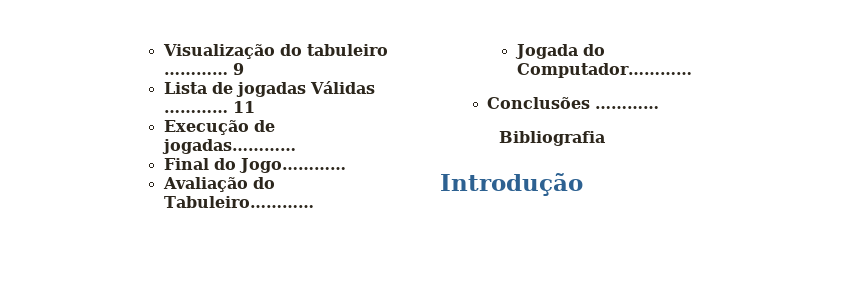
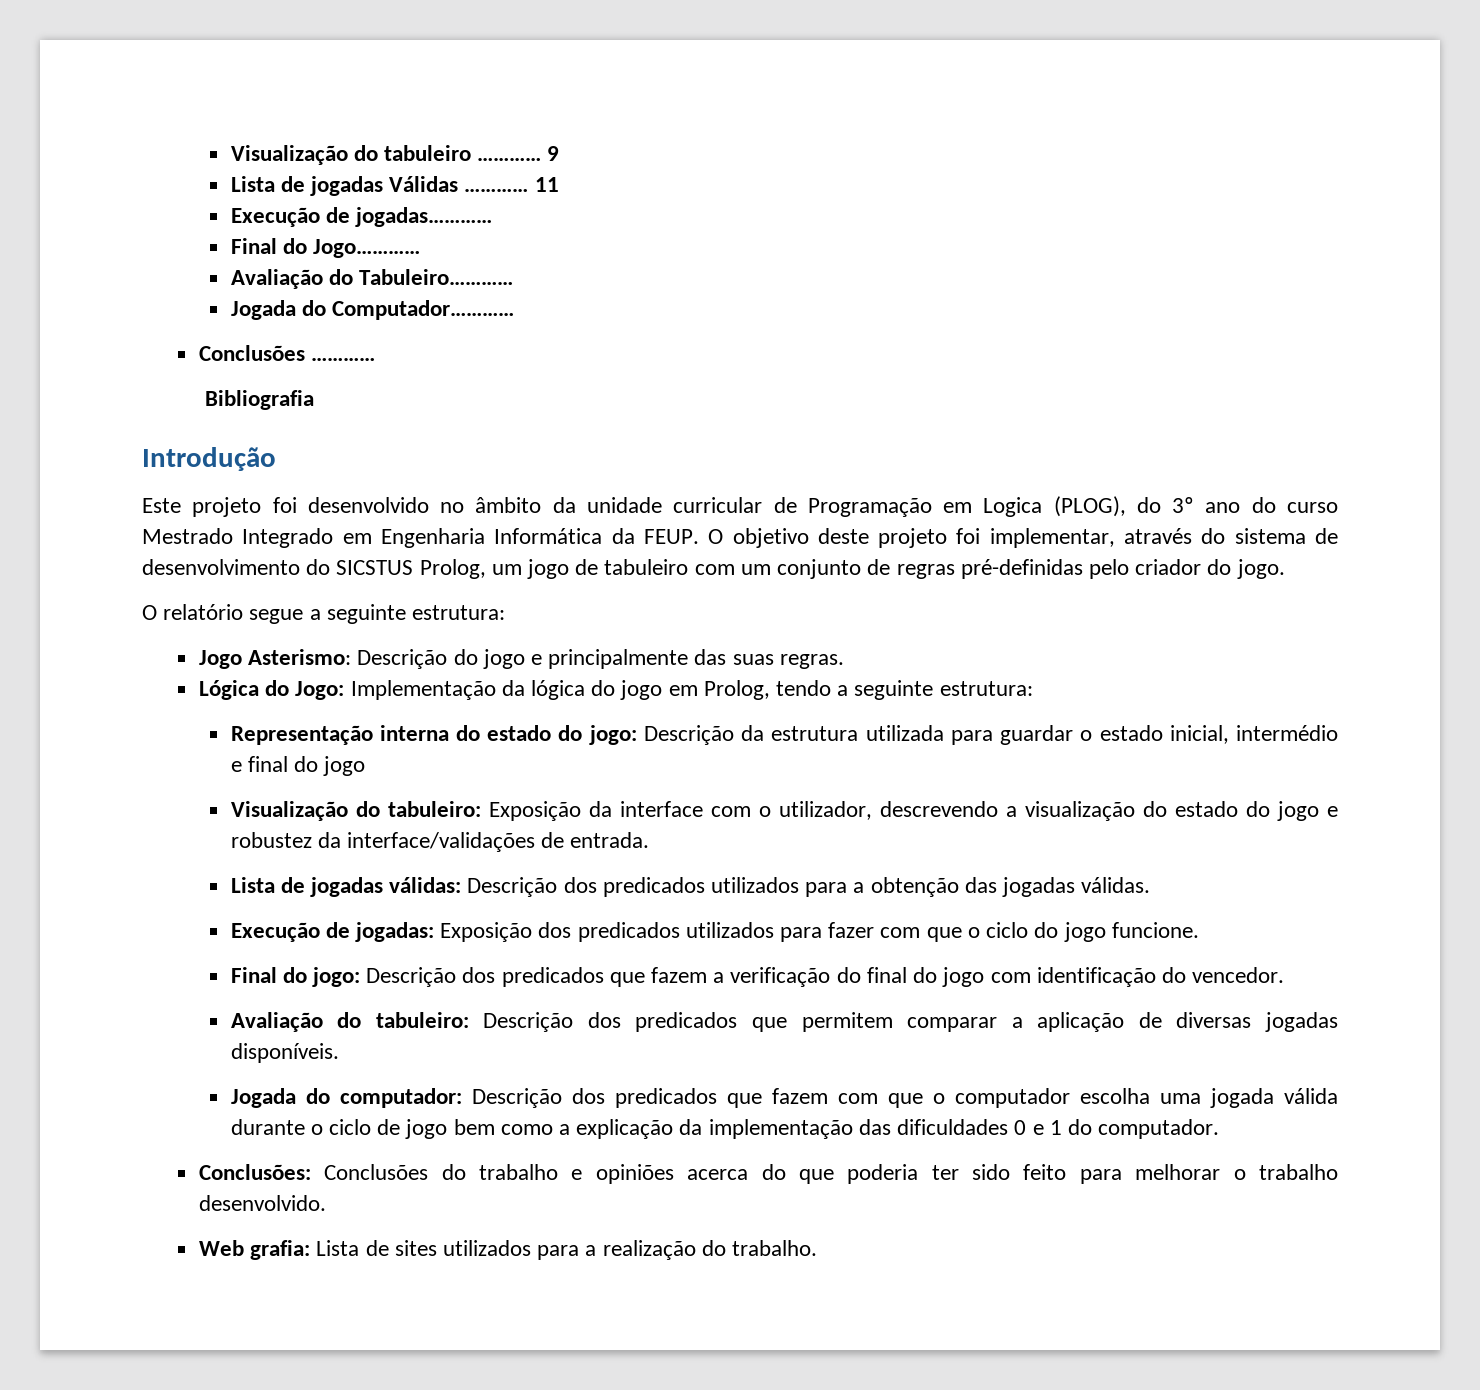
(583, 184) none -> [142,496,1339,517] [142,528,1338,548] [142,559,1285,579] [142,604,506,624] [198,649,844,669] [198,680,1033,700] [230,725,1338,745] [230,756,366,776] [230,801,1339,821] [230,832,650,852] [230,877,1151,897] [230,922,1199,942] [230,967,1285,987] [230,1012,1338,1032] [230,1043,339,1063] [230,1088,1338,1108] [230,1119,1220,1139] [198,1164,1339,1184] [198,1195,326,1211] [198,1240,818,1260] // Este projeto foi desenvolvido no âmbito da unidade curricular de Programação em Logica (PLOG), do 3º ano do curso Mestrado Integrado em Engenharia Informática da FEUP. O objetivo deste projeto foi implementar, através do sistema de desenvolvimento do SICSTUS Prolog, um jogo de tabuleiro com um conjunto de regras pré-definidas pelo criador do jogo. // O relatório segue a seguinte estrutura: // Jogo Asterismo: Descrição do jogo e principalmente das suas regras. // Lógica do Jogo: Implementação da lógica do jogo em Prolog, tendo a seguinte estrutura: // Representação interna do estado do jogo: Descrição da estrutura utilizada para guardar o estado inicial, intermédio e final do jogo // Visualização do tabuleiro: Exposição da interface com o utilizador, descrevendo a visualização do estado do jogo e robustez da interface/validações de entrada. // Lista de jogadas válidas: Descrição dos predicados utilizados para a obtenção das jogadas válidas. // Execução de jogadas: Exposição dos predicados utilizados para fazer com que o ciclo do jogo funcione. // Final do jogo: Descrição dos predicados que fazem a verificação do final do jogo com identificação do vencedor. // Avaliação do tabuleiro: Descrição dos predicados que permitem comparar a aplicação de diversas jogadas disponíveis. // Jogada do computador: Descrição dos predicados que fazem com que o computador escolha uma jogada válida durante o ciclo de jogo bem como a explicação da implementação das dificuldades 0 e 1 do computador. // Conclusões: Conclusões do trabalho e opiniões acerca do que poderia ter sido feito para melhorar o trabalho desenvolvido. // Web grafia: Lista de sites utilizados para a realização do trabalho.

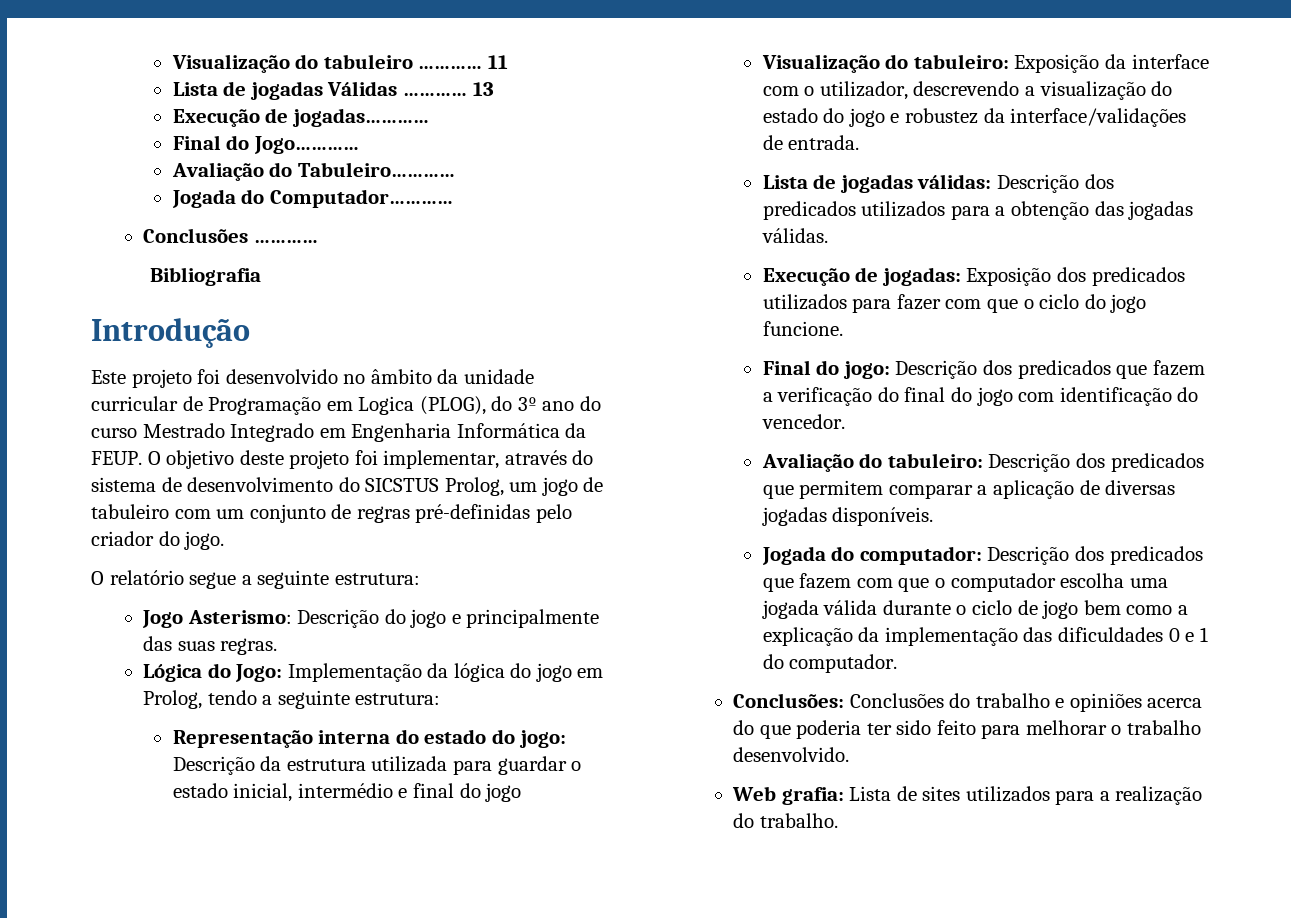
[547,146,560,161] 9 -> [487,55,508,69] 11
[534,177,559,192] 11 -> [472,82,494,96] 13

